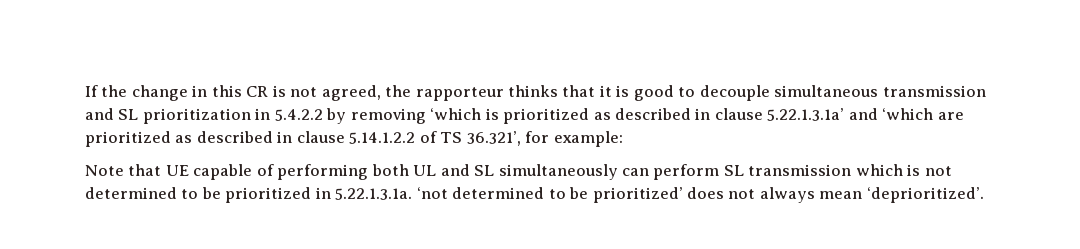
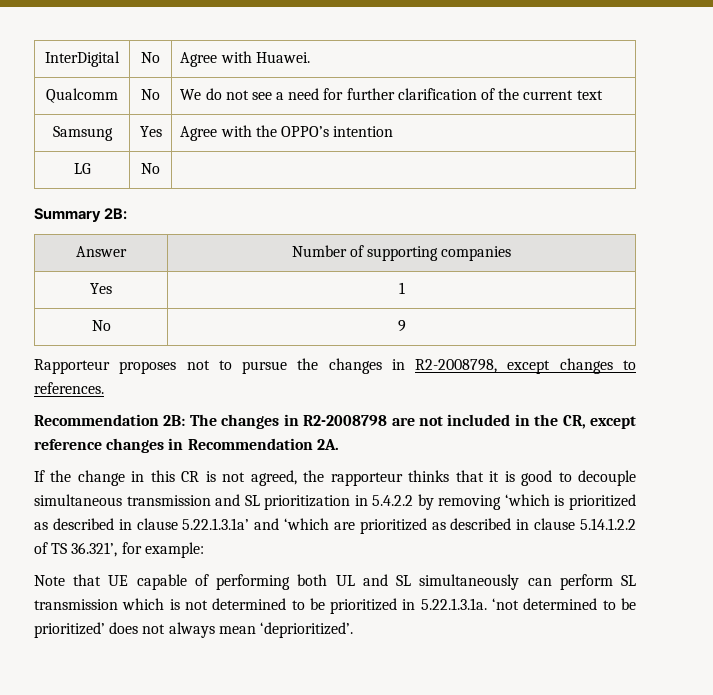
(85, 91) none -> [45,51,120,67] [141,52,160,63] [180,51,310,67] [46,88,118,103] [141,89,160,100] [180,88,603,100] [52,126,113,141] [139,126,162,137] [180,125,394,141] [73,163,91,174] [141,163,160,174] [34,208,128,222] [76,246,127,257] [291,245,512,261] [90,283,112,294] [398,282,405,294] [91,320,111,331] [397,320,406,332] [34,358,636,374] [34,382,104,394] [34,414,636,429] [34,438,339,453] InterDigital | No | Agree with Huawei. // Qualcomm | No | We do not see a need for further clarification of the current text // Samsung | Yes | Agree with the OPPO’s intention // LG | No | // Summary 2B: // Answer | Number of supporting companies // Yes | 1 // No | 9 // Rapporteur proposes not to pursue the changes in R2-2008798, except changes to references. // Recommendation 2B: The changes in R2-2008798 are not included in the CR, except reference changes in Recommendation 2A. //

